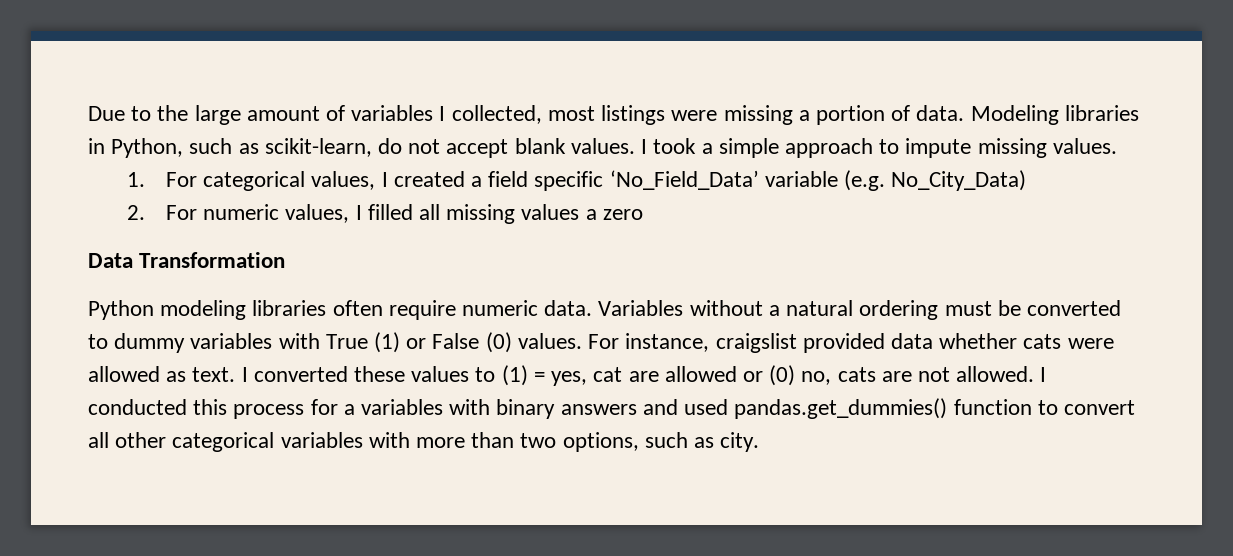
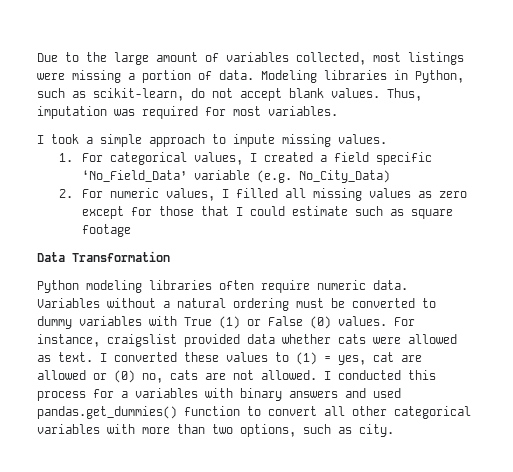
[439,106,446,121] I -> (289, 57) none
(635, 146) none -> [387,88,422,101] [37,106,338,119] Thus, imputation was required for most variables. //
[585,209,597,220] a -> [417,191,432,198] as
(643, 214) none -> [81,206,453,219] [81,224,131,237] except for those that I could estimate such as square footage

